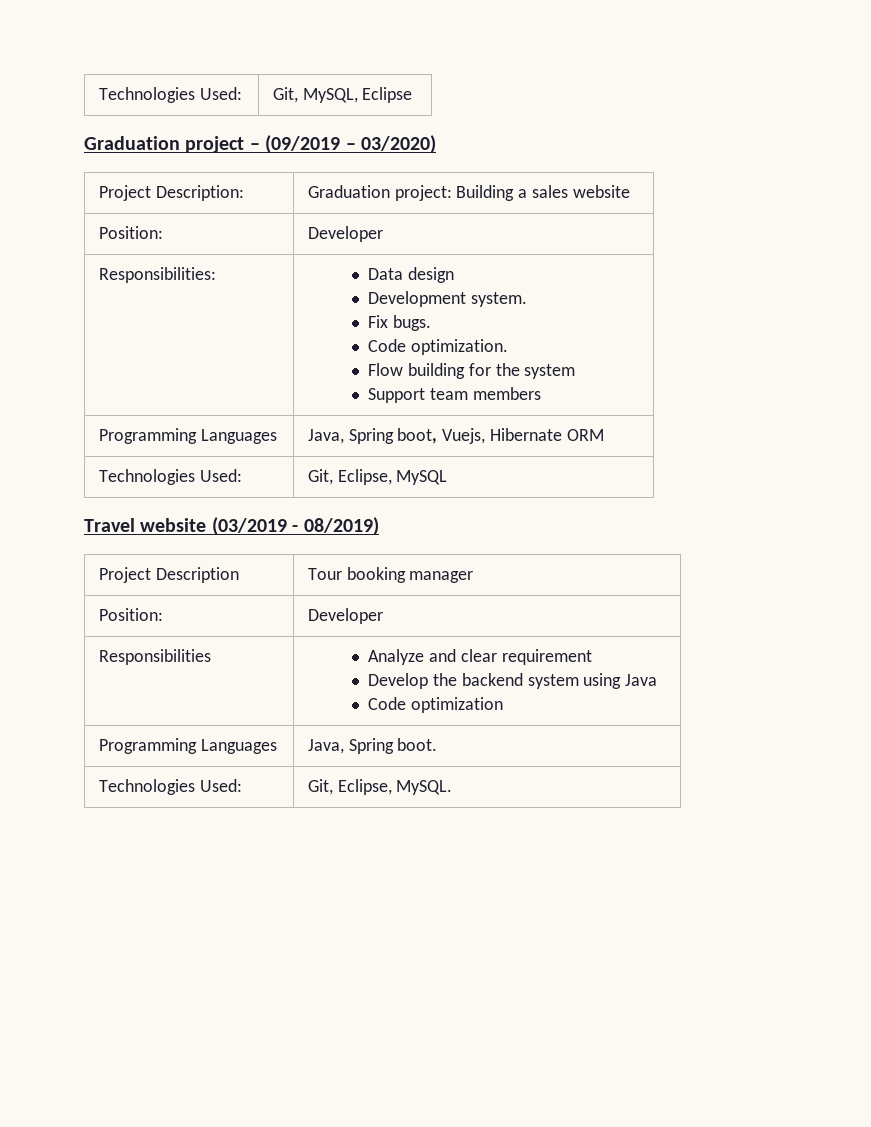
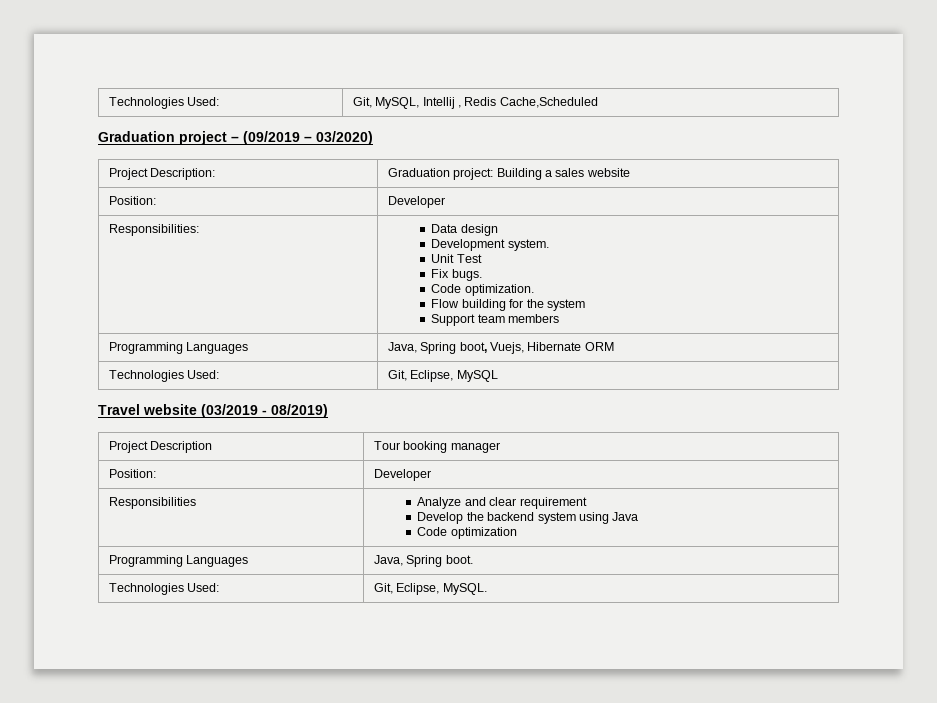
[362,87,413,103] Eclipse -> [422,97,598,109] Intellij , Redis Cache,Scheduled
(527, 299) none -> [431,254,482,263] // Unit Test

